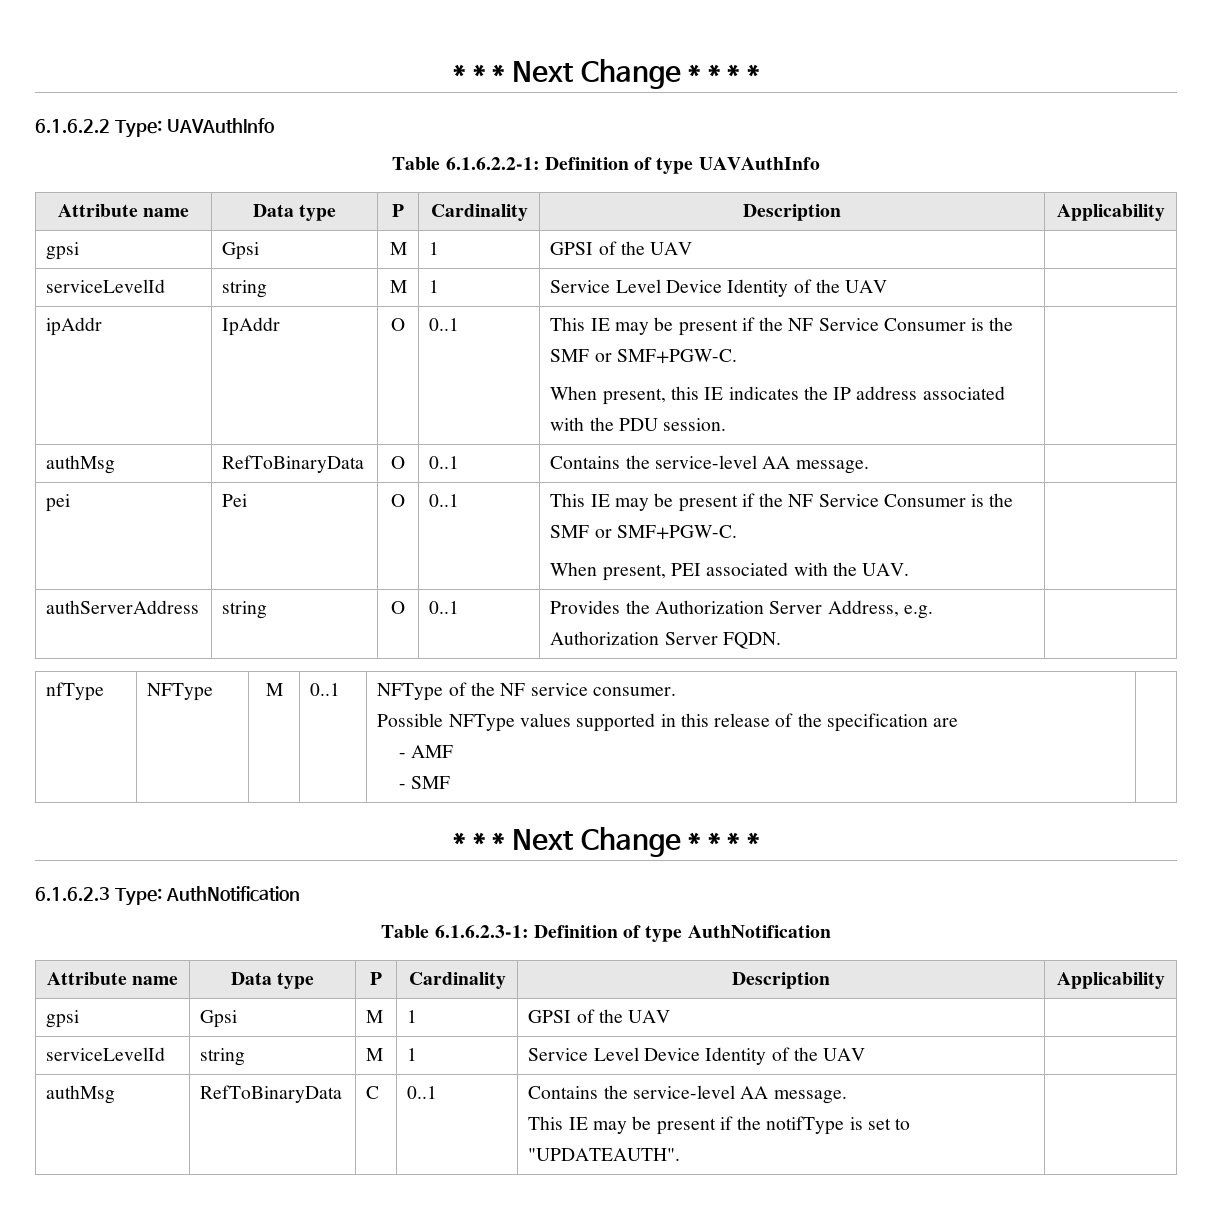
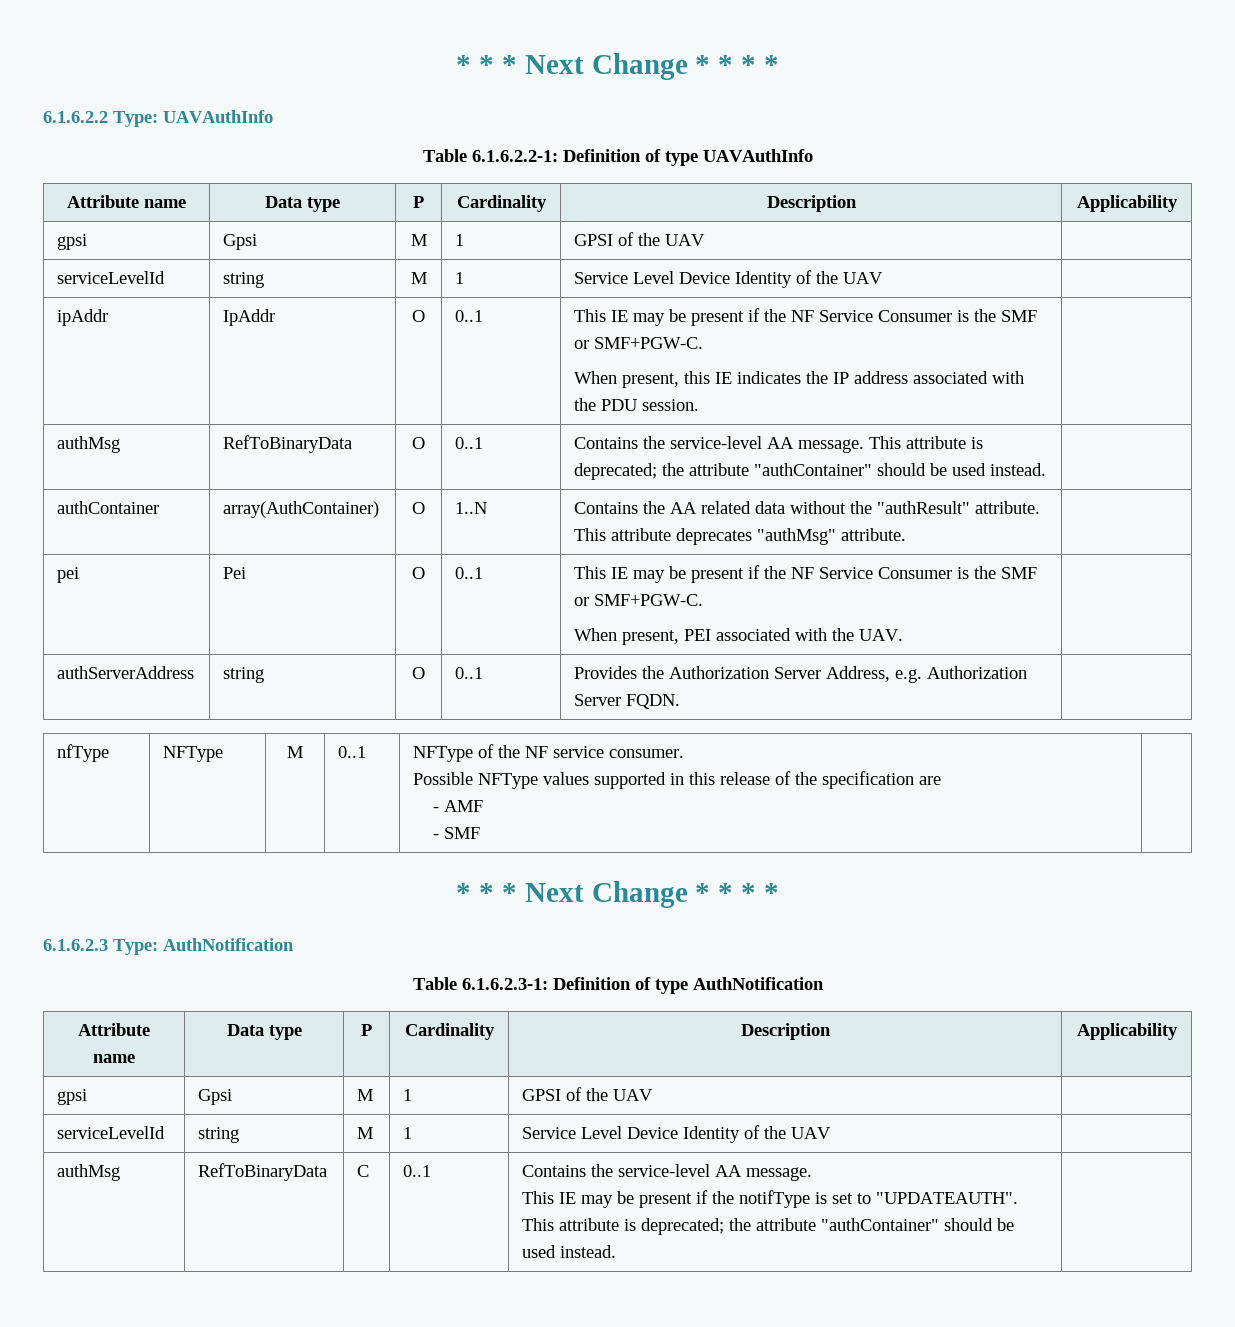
(869, 467) none -> [869,436,984,449] [574,463,1047,480] [57,501,160,514] [223,501,380,518] [412,502,425,514] [455,502,488,514] [574,501,1041,514] [574,528,907,545] This attribute is deprecated; the attribute "authContainer" should be used instead. | // authContainer | array(AuthContainer) | O | 1..N | Contains the AA related data without the "authResult" attribute. This attribute deprecates "authMsg" attribute.
(681, 1154) none -> [522,1218,1015,1235] [522,1245,617,1258] This attribute is deprecated; the attribute "authContainer" should be used instead.

